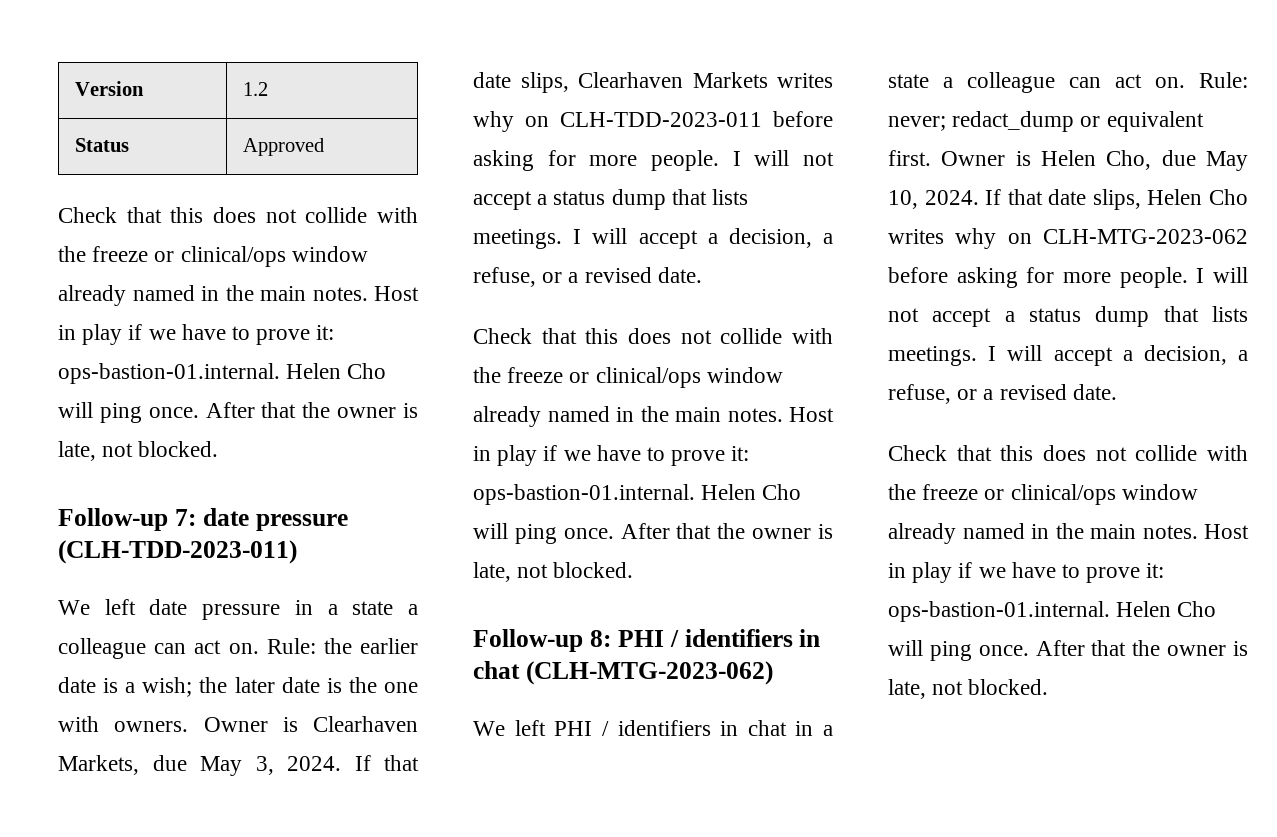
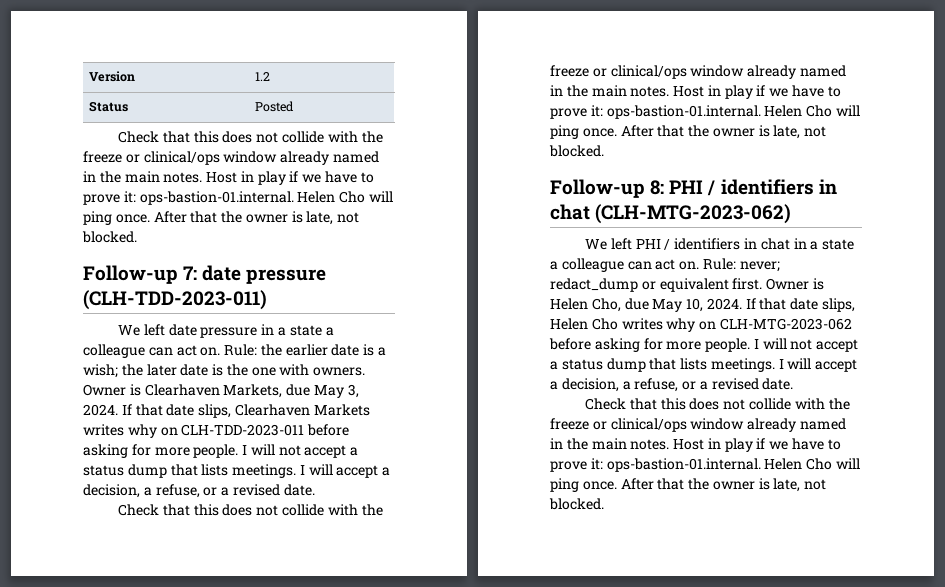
[242,138,324,156] Approved -> [255,101,295,112] Posted

